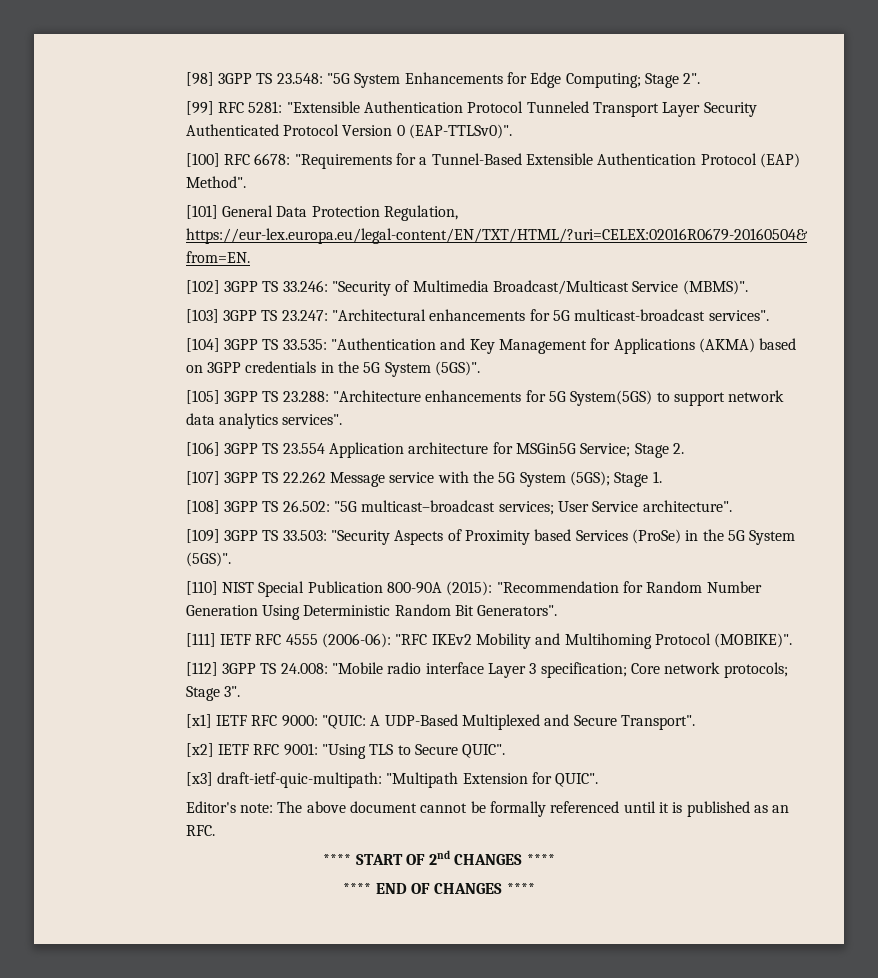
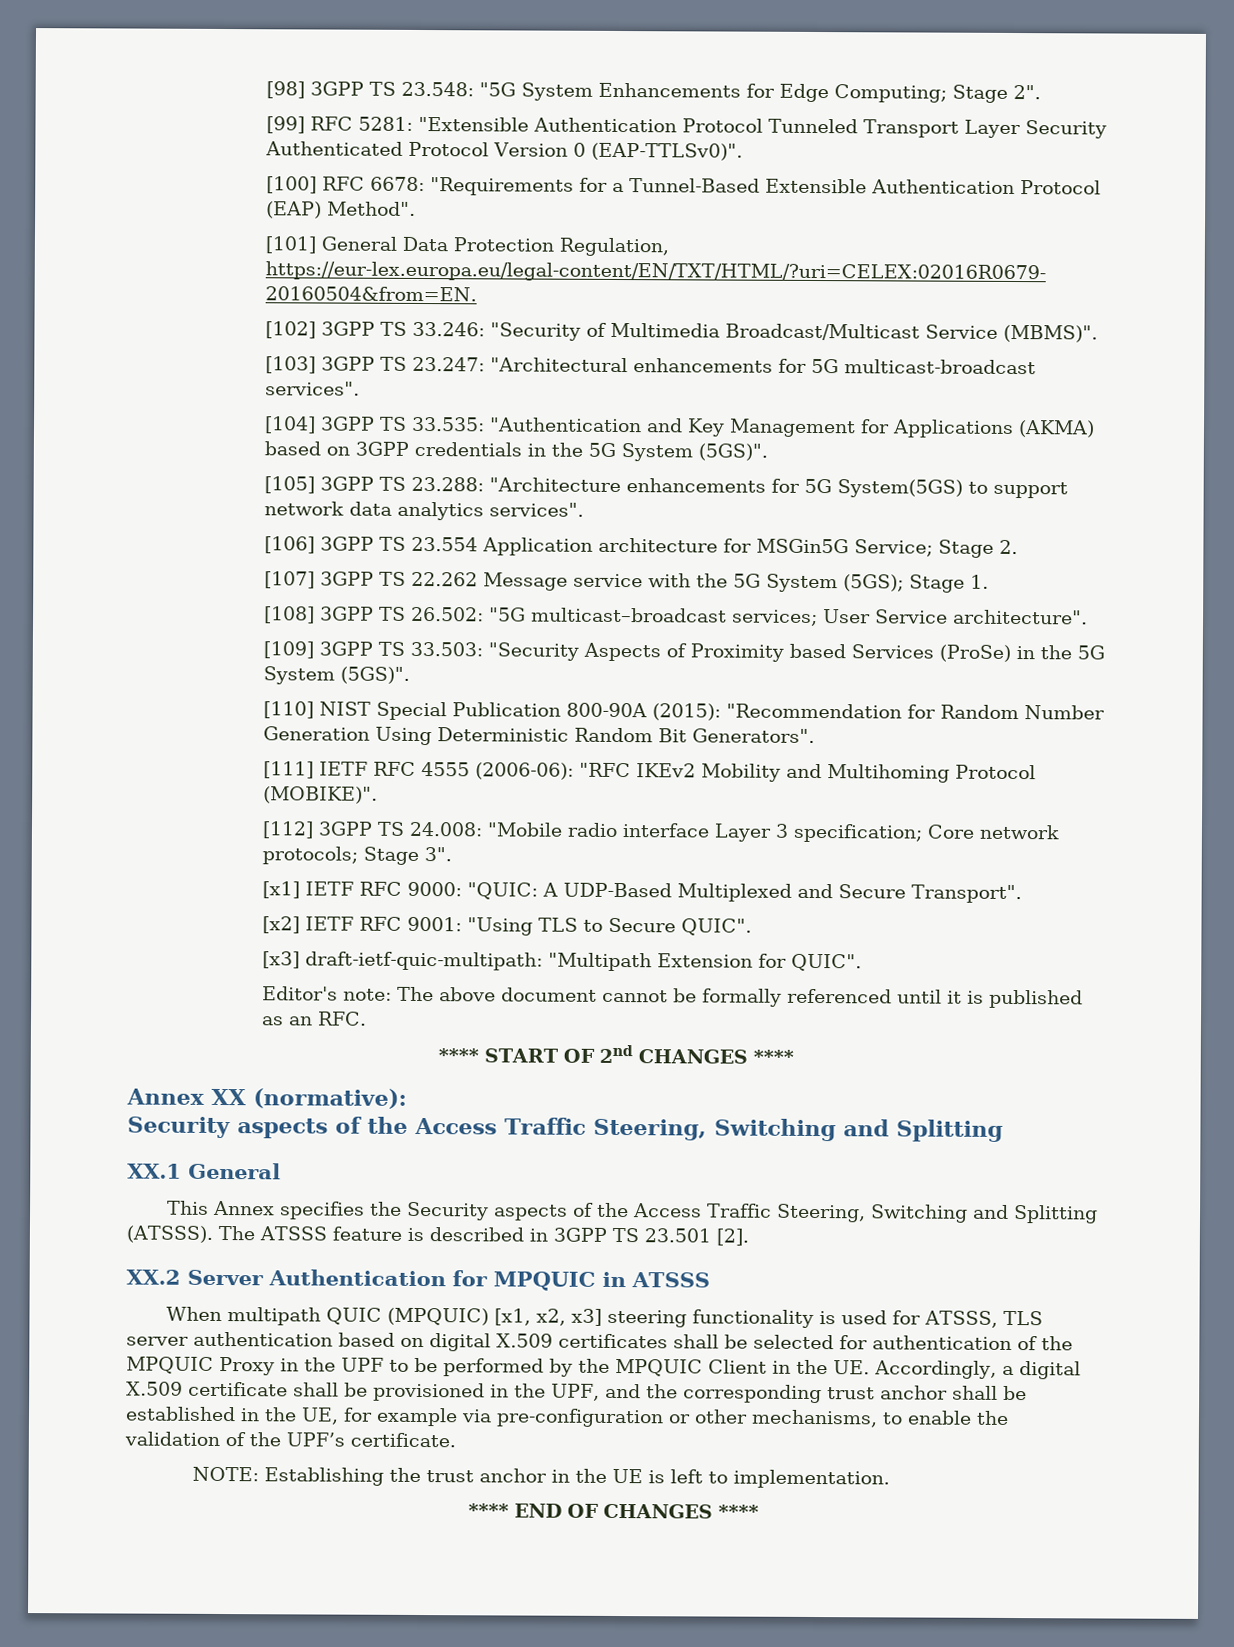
(555, 859) none -> [126,1088,407,1109] [127,1116,1003,1142] [127,1162,281,1180] [167,1200,1099,1224] [126,1225,749,1246] [126,1269,710,1291] [166,1306,1044,1329] [126,1331,1073,1352] [126,1356,1081,1380] [126,1381,1027,1404] [125,1406,1009,1428] [124,1431,456,1448] [191,1466,890,1489] // Annex XX (normative): // Security aspects of the Access Traffic Steering, Switching and Splitting // XX.1 General // This Annex specifies the Security aspects of the Access Traffic Steering, Switching and Splitting (ATSSS). The ATSSS feature is described in 3GPP TS 23.501 [2]. // XX.2 Server Authentication for MPQUIC in ATSSS // When multipath QUIC (MPQUIC) [x1, x2, x3] steering functionality is used for ATSSS, TLS server authentication based on digital X.509 certificates shall be selected for authentication of the MPQUIC Proxy in the UPF to be performed by the MPQUIC Client in the UE. Accordingly, a digital X.509 certificate shall be provisioned in the UPF, and the corresponding trust anchor shall be established in the UE, for example via pre-configuration or other mechanisms, to enable the validation of the UPF’s certificate. // NOTE: Establishing the trust anchor in the UE is left to implementation.

